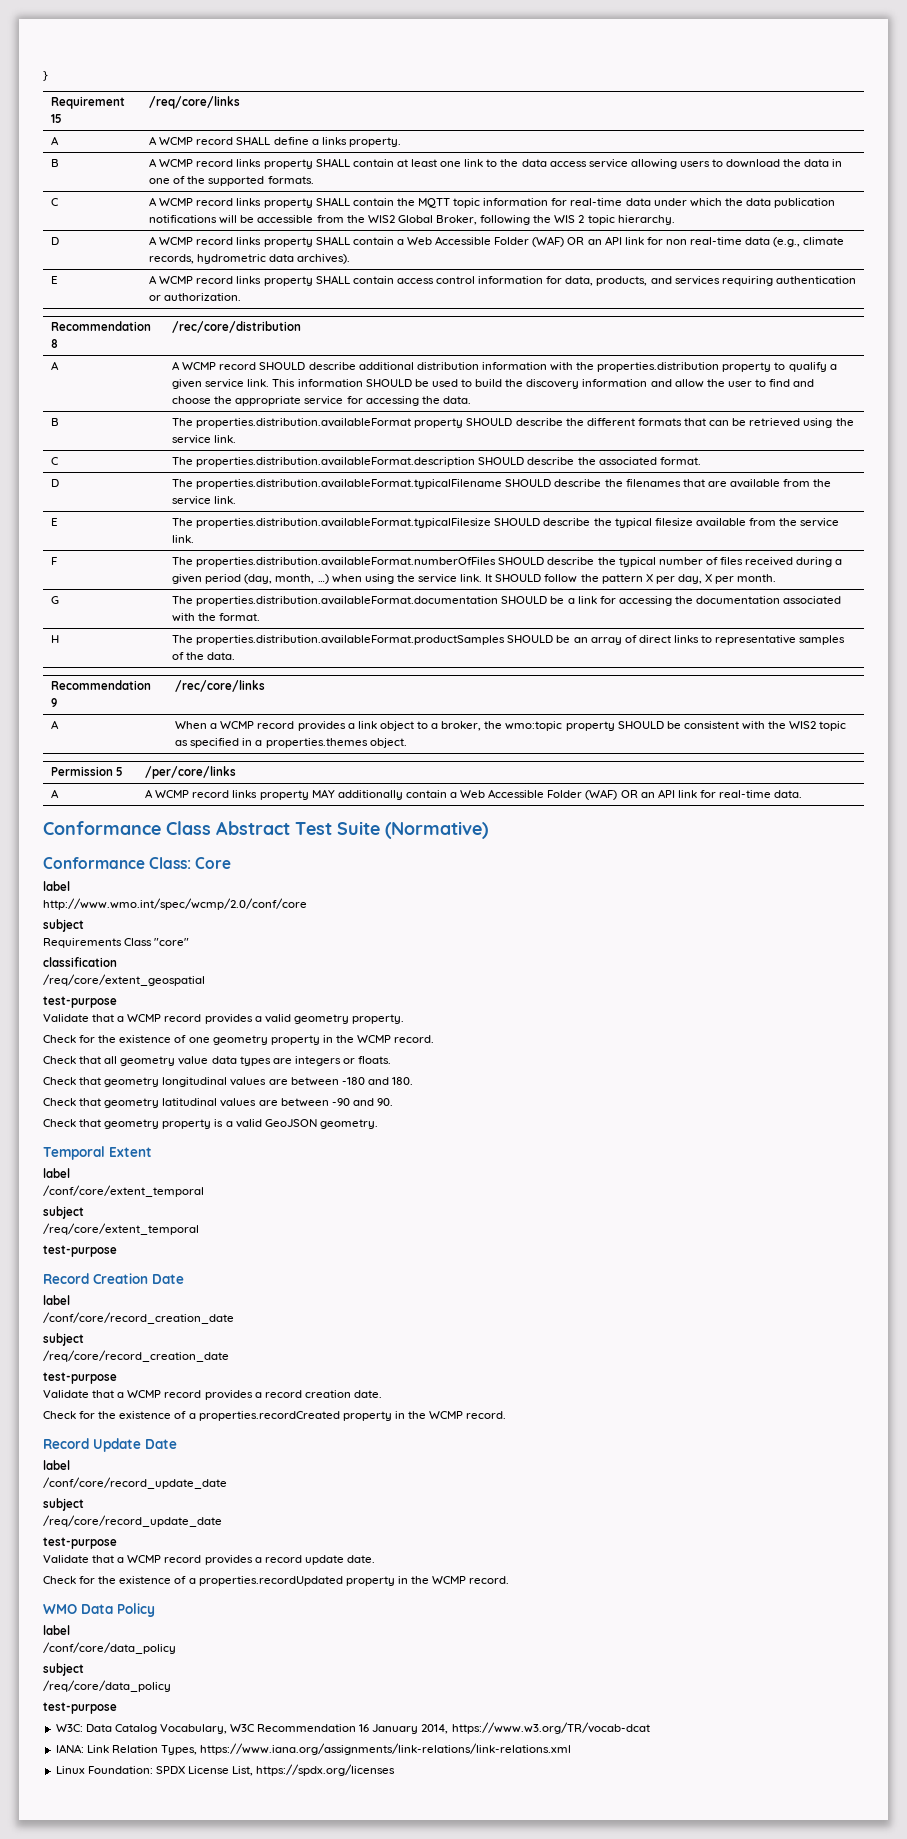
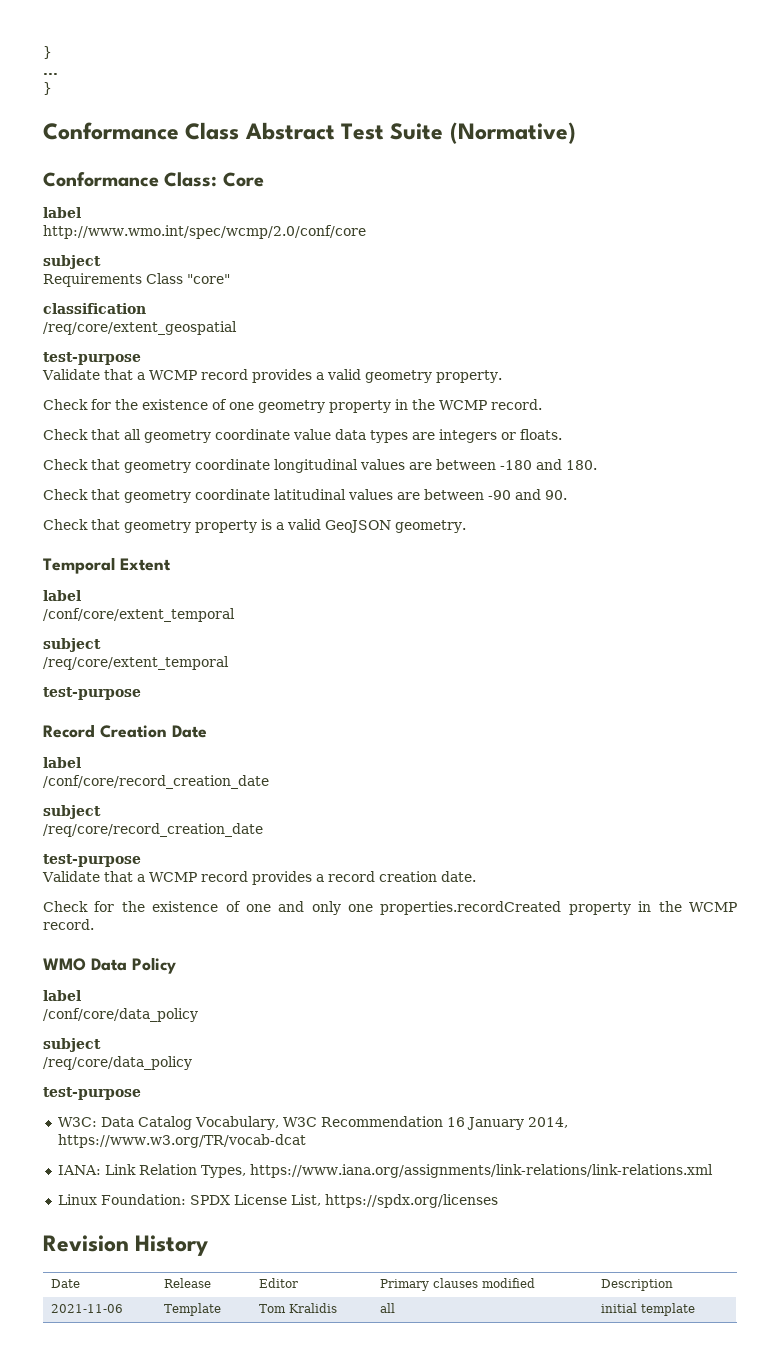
[43,71,48,81] [51,96,126,109] [51,114,63,123] [149,96,241,109] [51,136,60,145] [149,136,401,147] [51,159,60,167] [149,158,843,169] [149,176,314,186] [51,198,59,206] [149,197,836,208] [149,215,675,225] [51,237,60,245] [149,236,845,247] [149,254,351,264] [51,276,59,284] [149,275,856,286] [149,293,242,301] [51,321,152,331] [51,339,59,348] [172,321,302,333] [51,361,60,370] [172,361,837,372] [172,379,815,389] [172,396,471,406] [51,418,60,426] [172,418,854,428] [172,435,237,444] [51,457,59,465] [172,457,701,467] [51,479,60,487] [172,479,832,489] [172,496,237,505] [51,518,59,526] [172,518,840,528] [172,535,195,543] [51,557,58,565] [172,557,843,567] [172,574,777,584] [51,596,60,604] [172,596,842,606] [172,613,261,622] [51,635,60,643] [172,635,846,645] [172,652,236,660] [51,680,152,690] [51,698,58,707] [175,680,266,692] [51,720,60,729] [175,721,847,731] [175,738,407,748] [51,766,124,776] [145,766,237,779] [51,789,60,798] [145,789,803,800] } // Requirement 15 | /req/core/links // A | A WCMP record SHALL define a links property. // B | A WCMP record links property SHALL contain at least one link to the data access service allowing users to download the data in one of the supported formats. // C | A WCMP record links property SHALL contain the MQTT topic information for real-time data under which the data publication notifications will be accessible from the WIS2 Global Broker, following the WIS 2 topic hierarchy. // D | A WCMP record links property SHALL contain a Web Accessible Folder (WAF) OR an API link for non real-time data (e.g., climate records, hydrometric data archives). // E | A WCMP record links property SHALL contain access control information for data, products, and services requiring authentication or authorization. // Recommendation 8 | /rec/core/distribution // A | A WCMP record SHOULD describe additional distribution information with the properties.distribution property to qualify a given service link. This information SHOULD be used to build the discovery information and allow the user to find and choose the appropriate service for accessing the data. // B | The properties.distribution.availableFormat property SHOULD describe the different formats that can be retrieved using the service link. // C | The properties.distribution.availableFormat.description SHOULD describe the associated format. // D | The properties.distribution.availableFormat.typicalFilename SHOULD describe the filenames that are available from the service link. // E | The properties.distribution.availableFormat.typicalFilesize SHOULD describe the typical filesize available from the service link. // F | The properties.distribution.availableFormat.numberOfFiles SHOULD describe the typical number of files received during a given period (day, month, …) when using the service link. It SHOULD follow the pattern X per day, X per month. // G | The properties.distribution.availableFormat.documentation SHOULD be a link for accessing the documentation associated with the format. // H | The properties.distribution.availableFormat.productSamples SHOULD be an array of direct links to representative samples of the data. // Recommendation 9 | /rec/core/links // A | When a WCMP record provides a link object to a broker, the wmo:topic property SHOULD be consistent with the WIS2 topic as specified in a properties.themes object. // Permission 5 | /per/core/links // A | A WCMP record links property MAY additionally contain a Web Accessible Folder (WAF) OR an API link for real-time data. -> [43,46,52,59] [43,73,58,75] [43,82,52,95] } // ... // }
(176, 1061) none -> [215,429,290,440] coordinate
(160, 1082) none -> [195,459,270,470] coordinate
(160, 1103) none -> [195,489,270,500] coordinate
[188,1413,196,1419] a -> [245,901,374,915] one and only one
[43,1438,177,1452] [43,1460,70,1470] [43,1477,227,1489] [43,1498,84,1511] [43,1515,222,1527] [43,1537,117,1549] [43,1555,375,1565] [43,1576,510,1586] // Record Update Date // label // /conf/core/record_update_date // subject // /req/core/record_update_date // test-purpose // Validate that a WCMP record provides a record update date. // Check for the existence of a properties.recordUpdated property in the WCMP record. -> (94, 924) none
(396, 1770) none -> [43,1235,209,1256] [50,1279,80,1288] [163,1278,211,1288] [258,1278,298,1288] [379,1278,535,1291] [600,1279,673,1291] [50,1304,123,1313] [163,1303,221,1316] [258,1303,337,1313] [379,1303,395,1313] [600,1303,695,1316] // Revision History // Date | Release | Editor | Primary clauses modified | Description // 2021-11-06 | Template | Tom Kralidis | all | initial template

